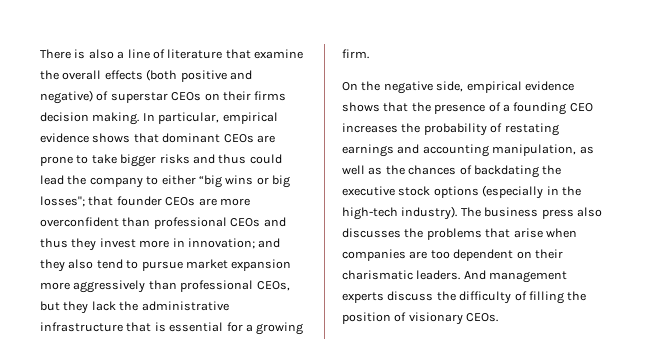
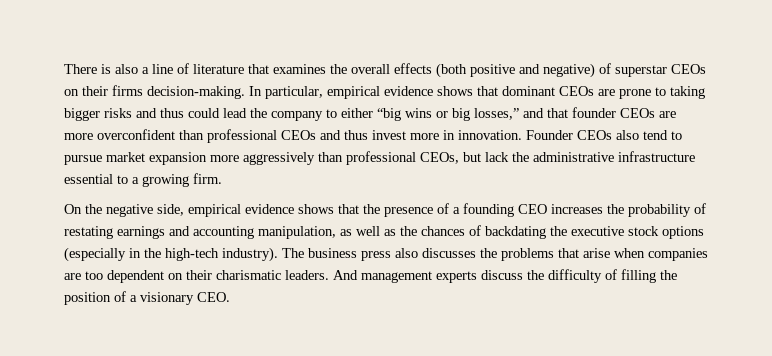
[254,49,303,59] examine -> [273,64,326,74] examines
[40,112,140,125] decision making. -> [147,86,245,99] decision-making.
[91,154,117,164] take -> [670,86,705,99] taking
[40,196,85,207] losses"; -> [474,108,544,120] losses,” and
[71,238,97,251] they -> (368, 135) none
[187,238,281,249] [40,259,65,272] innovation; and they -> [458,130,612,140] innovation. Founder CEOs
[63,301,89,314] they -> (481, 157) none
[126,322,243,332] that is essential for -> [64,174,128,184] essential to
[408,312,499,325] visionary CEOs. -> [130,292,230,305] a visionary CEO.

